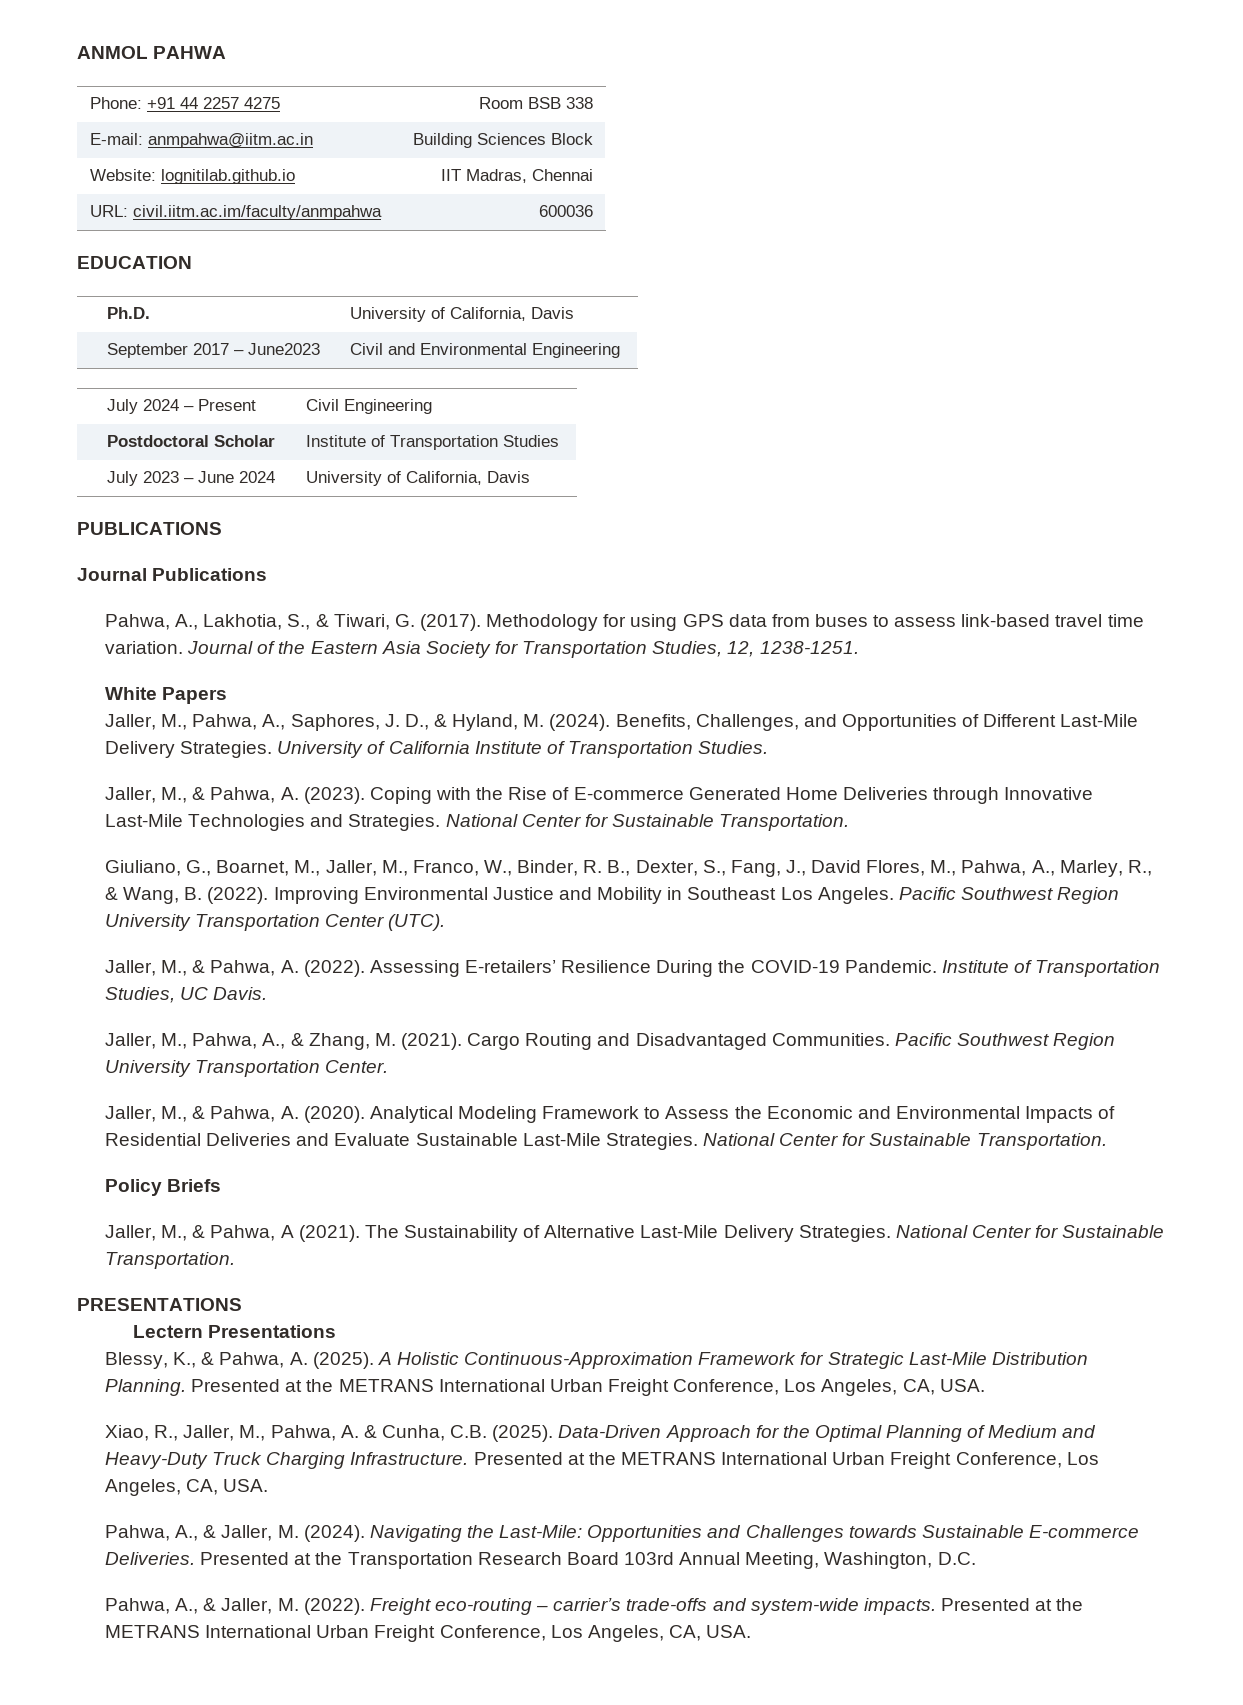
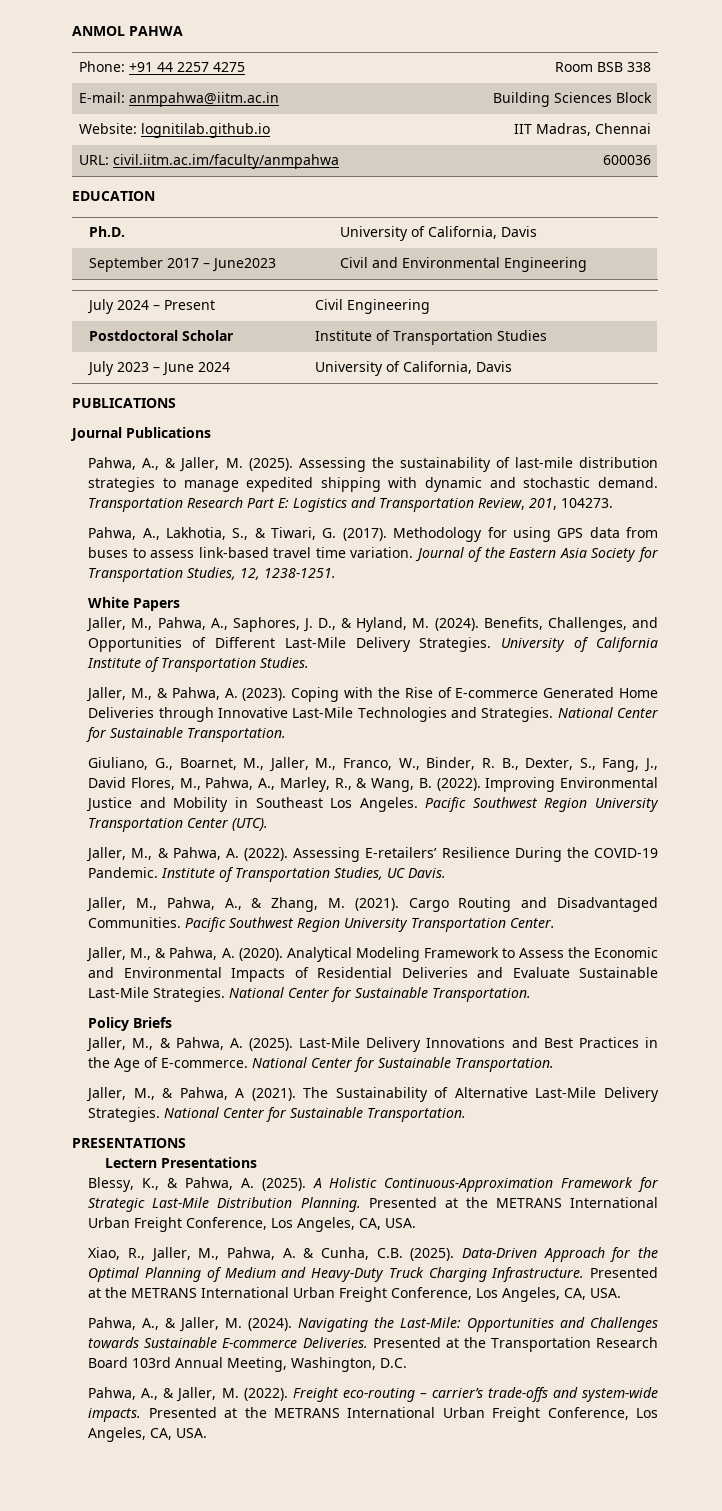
(268, 574) none -> [88,457,658,472] [88,477,658,492] [88,497,614,512] // Pahwa, A., & Jaller, M. (2025). Assessing the sustainability of last-mile distribution strategies to manage expedited shipping with dynamic and stochastic demand. Transportation Research Part E: Logistics and Transportation Review, 201, 104273.
(222, 1185) none -> [86,1037,659,1052] [88,1057,555,1072] // Jaller, M., & Pahwa, A. (2025). Last-Mile Delivery Innovations and Best Practices in the Age of E-commerce. National Center for Sustainable Transportation.

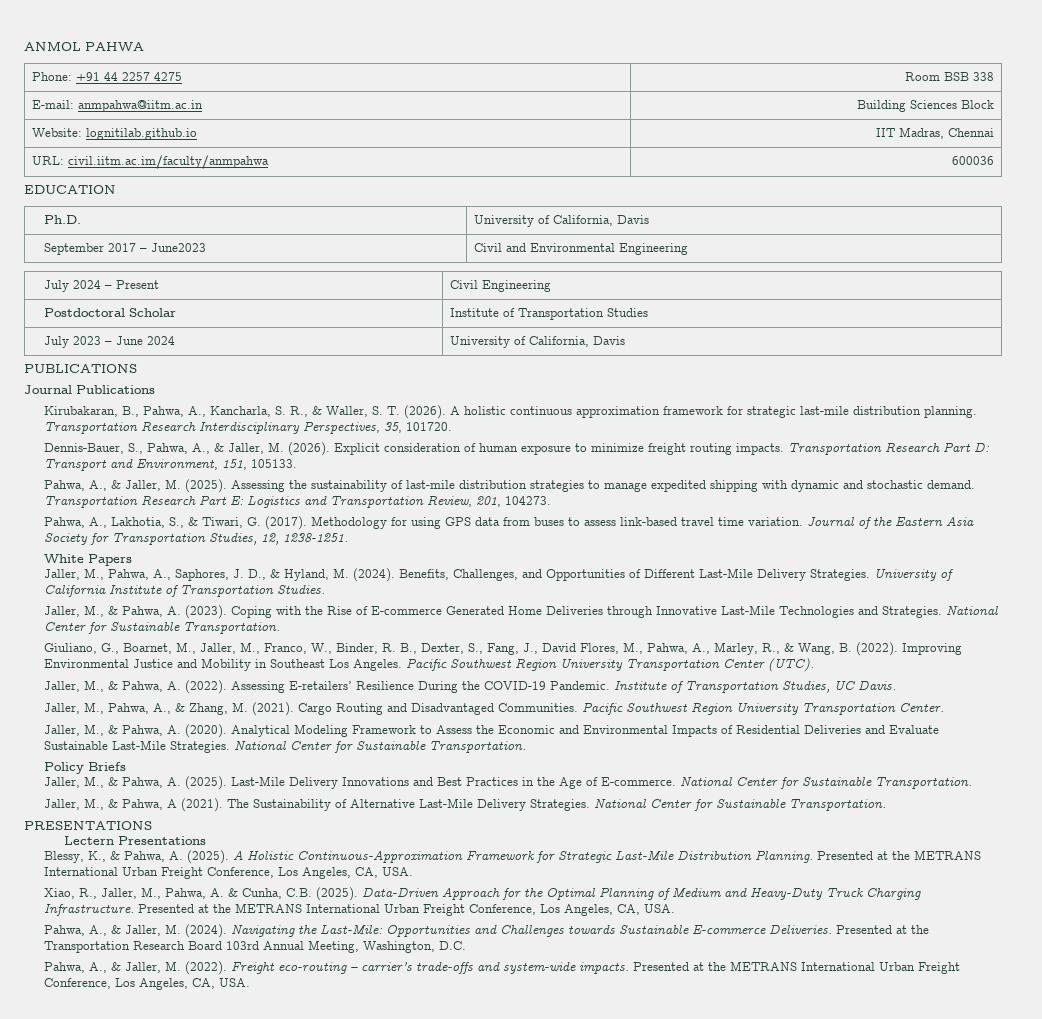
(211, 432) none -> [43,405,977,419] [43,421,452,434] [43,442,990,456] [43,459,297,471] // Kirubakaran, B., Pahwa, A., Kancharla, S. R., & Waller, S. T. (2026). A holistic continuous approximation framework for strategic last-mile distribution planning. Transportation Research Interdisciplinary Perspectives, 35, 101720. // Dennis-Bauer, S., Pahwa, A., & Jaller, M. (2026). Explicit consideration of human exposure to minimize freight routing impacts. Transportation Research Part D: Transport and Environment, 151, 105133.

